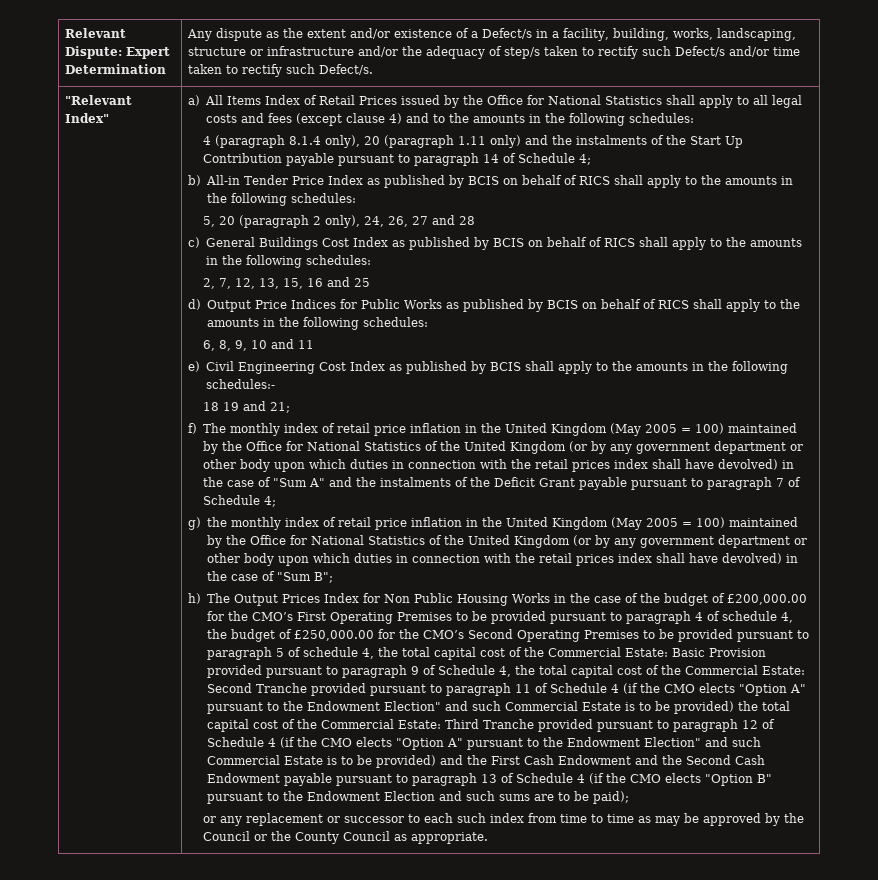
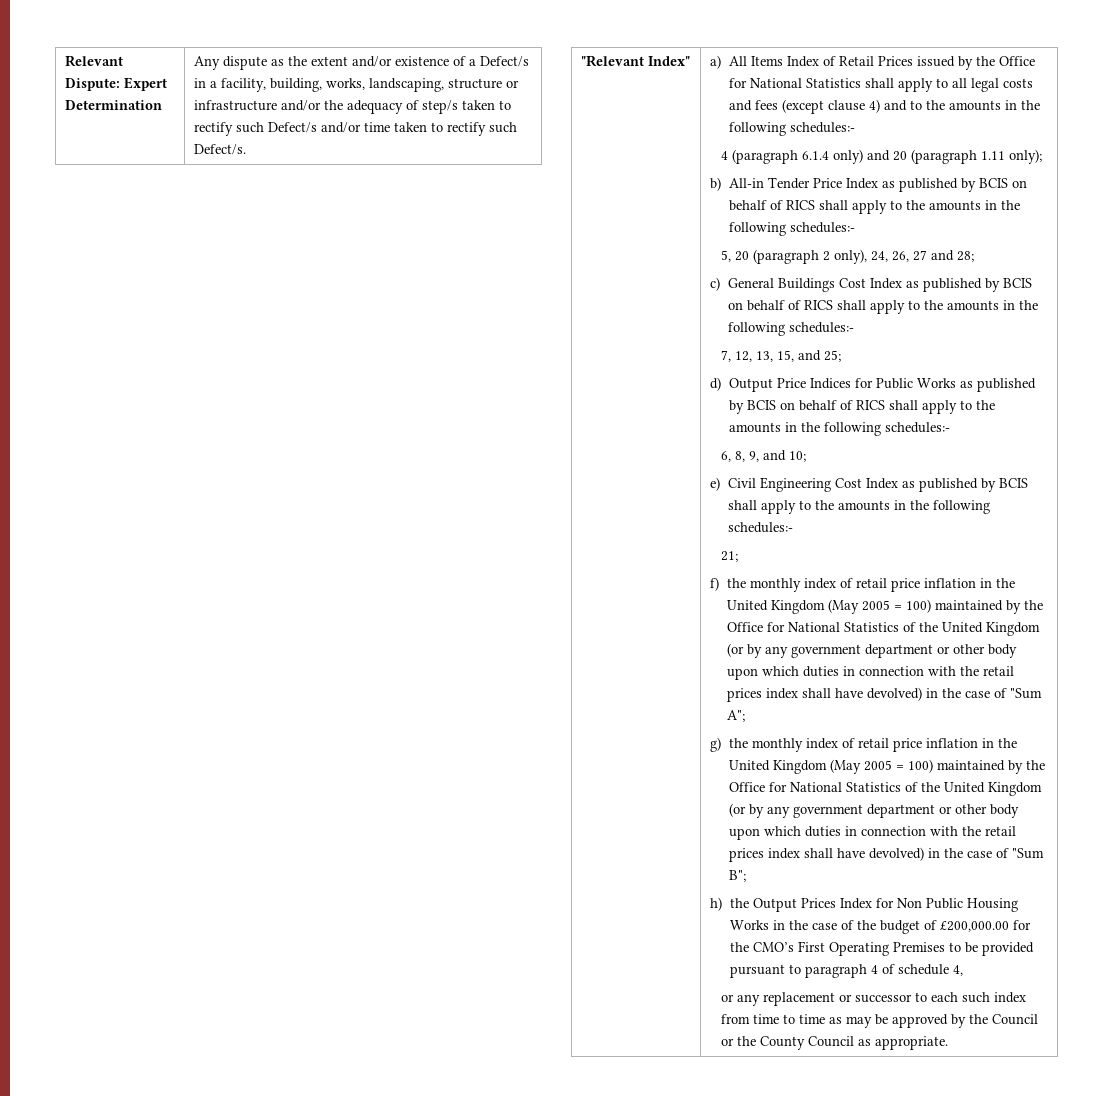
[628,113,694,123] schedules: -> [789,122,855,133] schedules:-
[289,135,744,148] [203,153,592,166] 8.1.4 only), 20 (paragraph 1.11 only) and the instalments of the Start Up Contribution payable pursuant to paragraph 14 of Schedule 4; -> [802,149,1043,164] 6.1.4 only) and 20 (paragraph 1.11 only);
[290,193,356,203] schedules: -> [789,222,855,233] schedules:-
[459,216,476,225] 28 -> [957,251,975,262] 28;
[305,255,371,265] [203,278,216,289] schedules: // 2, -> [788,322,854,333] schedules:- //
[307,277,371,287] 16 and 25 -> [798,350,842,362] and 25;
[362,317,428,327] schedules: -> [884,422,950,433] schedules:-
[251,339,315,349] 10 and 11 -> [763,450,807,462] and 10;
[203,401,267,411] 18 19 and -> (793, 527) none
[202,423,226,433] The -> [726,578,746,588] the
[308,477,801,490] [202,495,276,507] A" and the instalments of the Deficit Grant payable pursuant to paragraph 7 of Schedule 4; -> [726,710,745,722] A";
[206,593,230,603] The -> [729,898,749,908] the
[206,629,809,642] [206,647,766,660] [206,665,805,678] [206,683,806,696] [206,701,790,714] [206,719,775,732] [206,737,761,750] [206,755,765,768] [206,773,772,786] [206,791,629,804] the budget of £250,000.00 for the CMO’s Second Operating Premises to be provided pursuant to paragraph 5 of schedule 4, the total capital cost of the Commercial Estate: Basic Provision provided pursuant to paragraph 9 of Schedule 4, the total capital cost of the Commercial Estate: Second Tranche provided pursuant to paragraph 11 of Schedule 4 (if the CMO elects "Option A" pursuant to the Endowment Election" and such Commercial Estate is to be provided) the total capital cost of the Commercial Estate: Third Tranche provided pursuant to paragraph 12 of Schedule 4 (if the CMO elects "Option A" pursuant to the Endowment Election" and such Commercial Estate is to be provided) and the First Cash Endowment and the Second Cash Endowment payable pursuant to paragraph 13 of Schedule 4 (if the CMO elects "Option B" pursuant to the Endowment Election and such sums are to be paid); -> (963, 970) none

